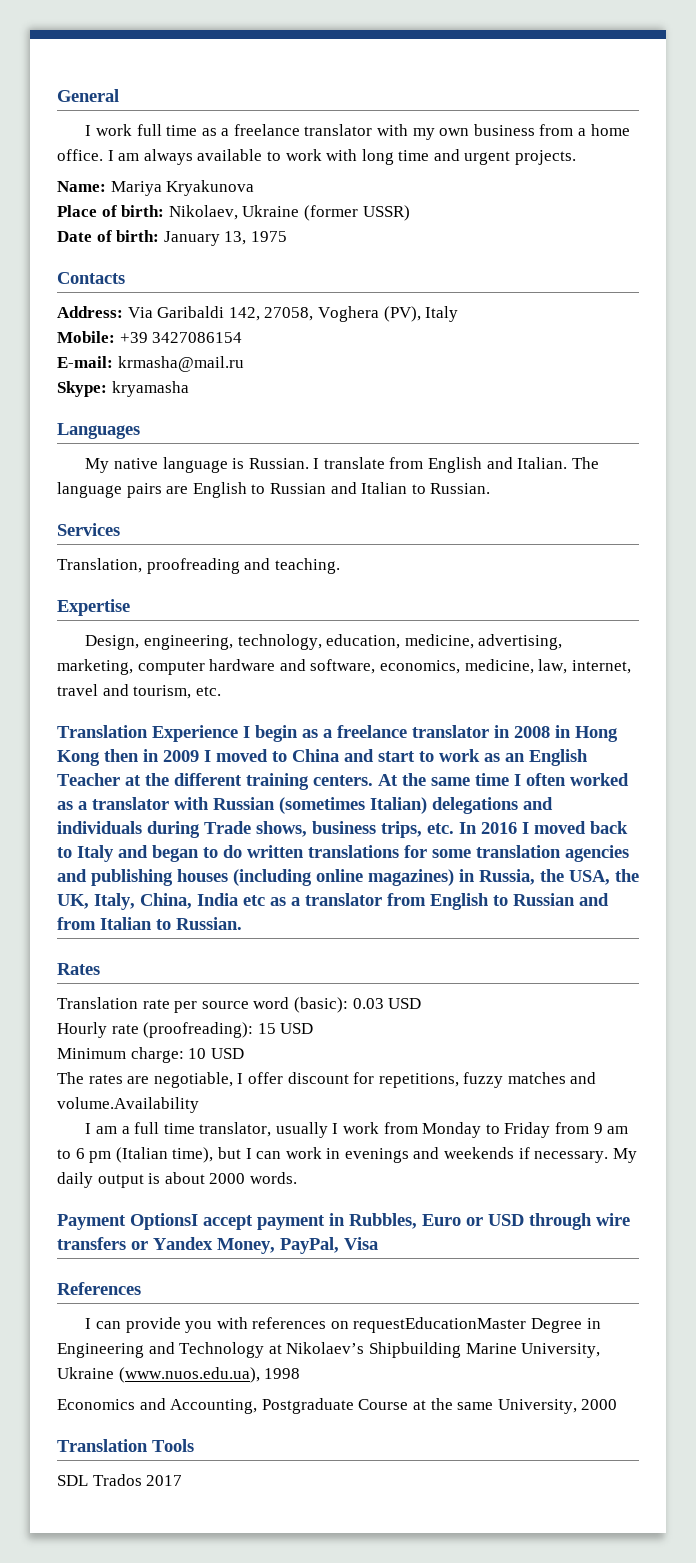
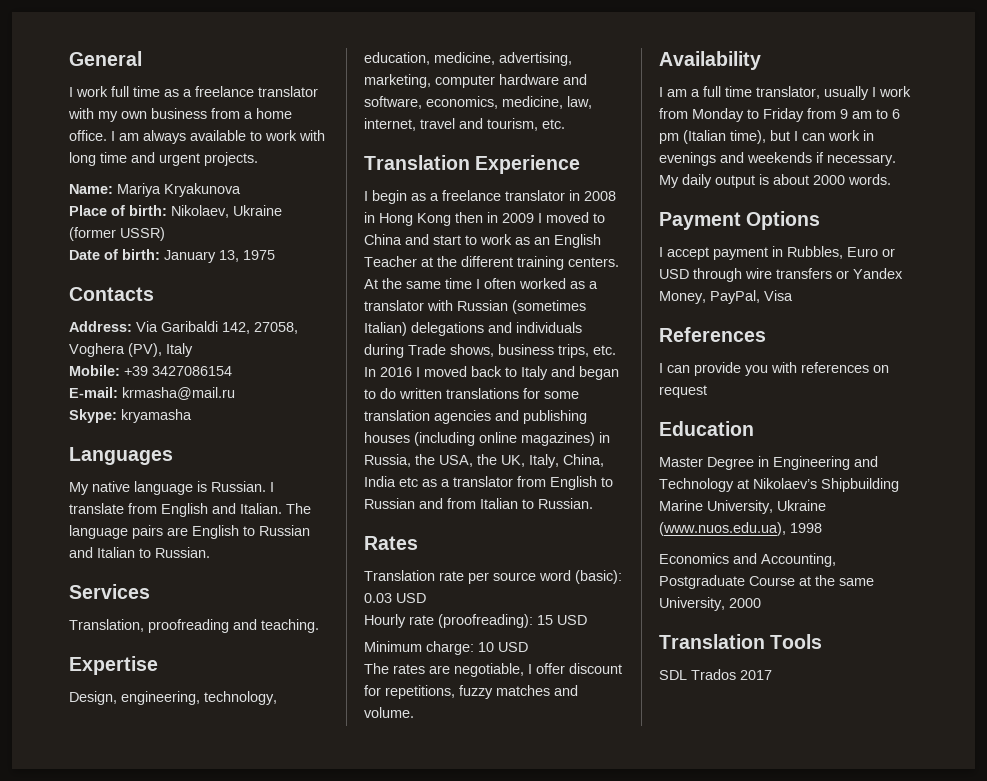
(238, 733) none -> (581, 164) //
[57,1097,199,1113] volume.Availability -> [364,707,414,718] [659,51,761,70] volume. // Availability
[130,1213,198,1230] OptionsI -> [746,211,821,230] [659,247,663,257] Options // I
[353,1317,527,1333] requestEducationMaster -> [659,385,707,398] [659,421,754,436] [659,457,703,467] request // Education // Master

